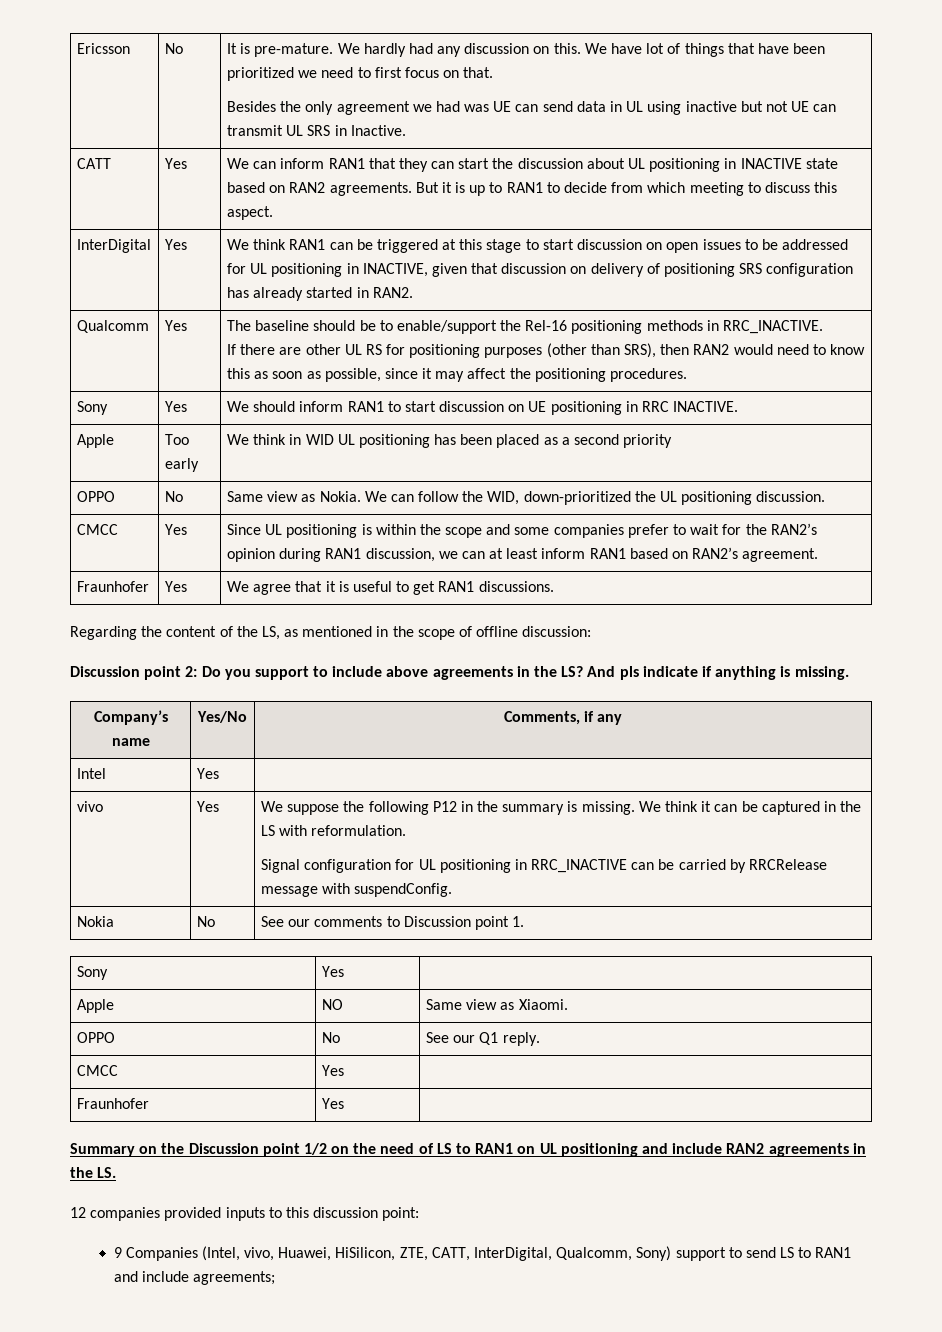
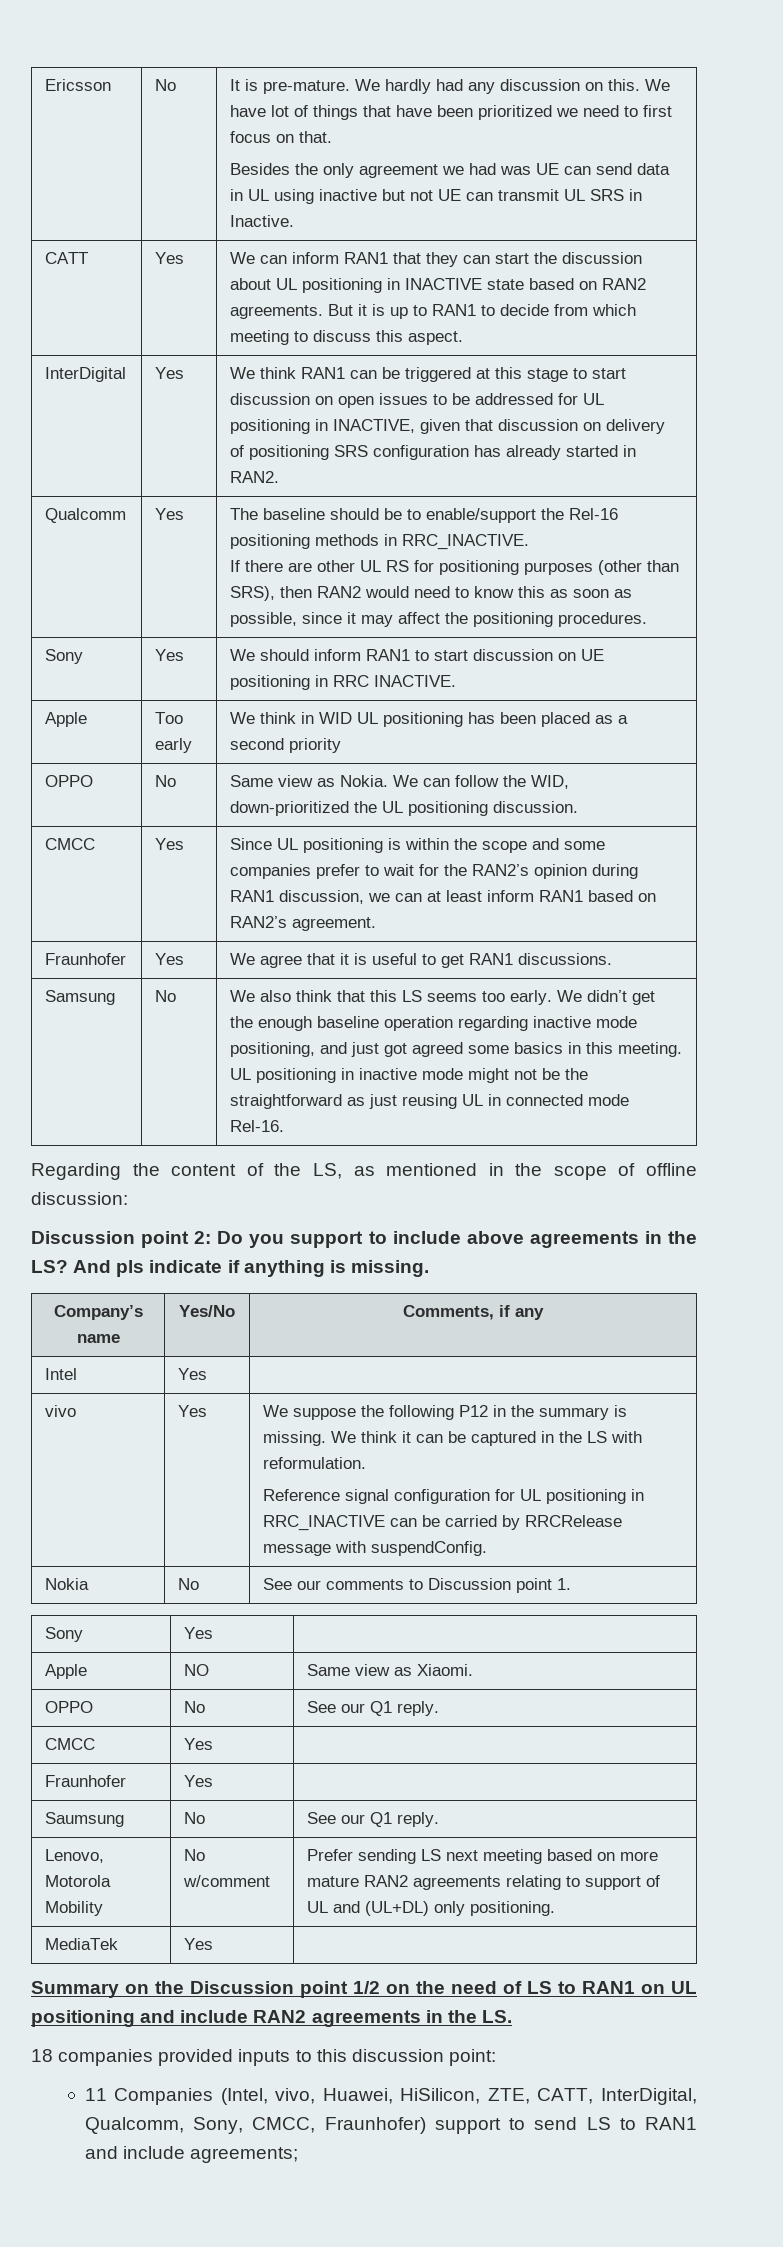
(554, 586) none -> [45,990,116,1005] [155,990,177,1002] [230,990,656,1005] [230,1016,638,1031] [230,1042,683,1057] [230,1068,589,1083] [230,1094,630,1109] [230,1120,285,1132] // Samsung | No | We also think that this LS seems too early. We didn’t get the enough baseline operation regarding inactive mode positioning, and just got agreed some basics in this meeting. UL positioning in inactive mode might not be the straightforward as just reusing UL in connected mode Rel-16.
[260,859,300,873] Signal -> [263,1489,390,1504] Reference signal
(344, 1103) none -> [45,1812,125,1827] [184,1812,206,1824] [307,1812,440,1827] [45,1849,105,1863] [45,1875,112,1887] [45,1901,104,1916] [184,1849,206,1861] [183,1875,271,1887] [307,1849,659,1864] [307,1875,661,1890] [307,1901,556,1916] [45,1938,119,1950] [184,1938,214,1950] // Saumsung | No | See our Q1 reply. // Lenovo, Motorola Mobility | No w/comment | Prefer sending LS next meeting based on more mature RAN2 agreements relating to support of UL and (UL+DL) only positioning. // MediaTek | Yes |
[70,1207,86,1218] 12 -> [31,2049,53,2062] 18
[113,1247,122,1258] 9 -> [84,2088,107,2101] 11
[636,1246,672,1261] Sony) -> [193,2117,426,2134] Sony, CMCC, Fraunhofer)

